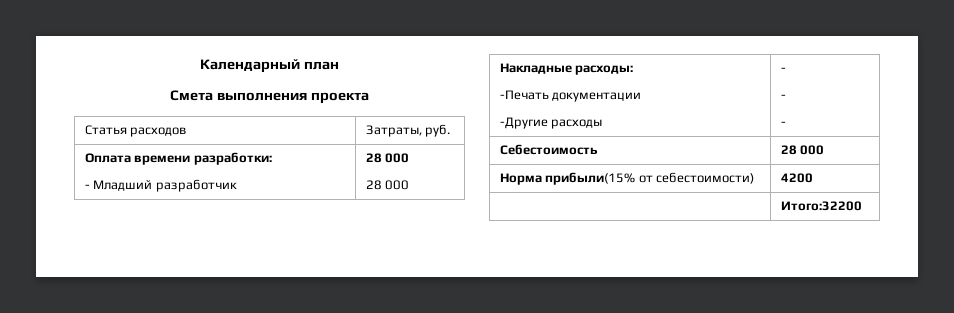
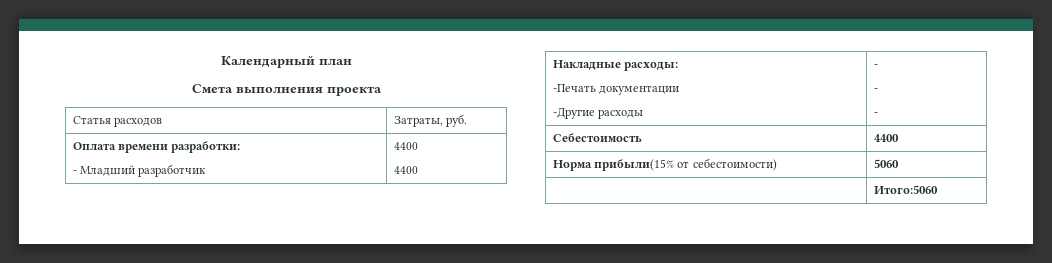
[365,153,410,163] [365,180,410,190] 28 000 // 28 000 -> [393,142,418,150] [393,166,418,174] 4400 // 4400
[780,145,825,155] 28 000 -> [873,134,899,142] 4400
[780,173,813,183] [780,201,862,211] 4200 // | Итого:32200 -> [873,159,899,168] [873,185,938,194] 5060 // | Итого:5060

